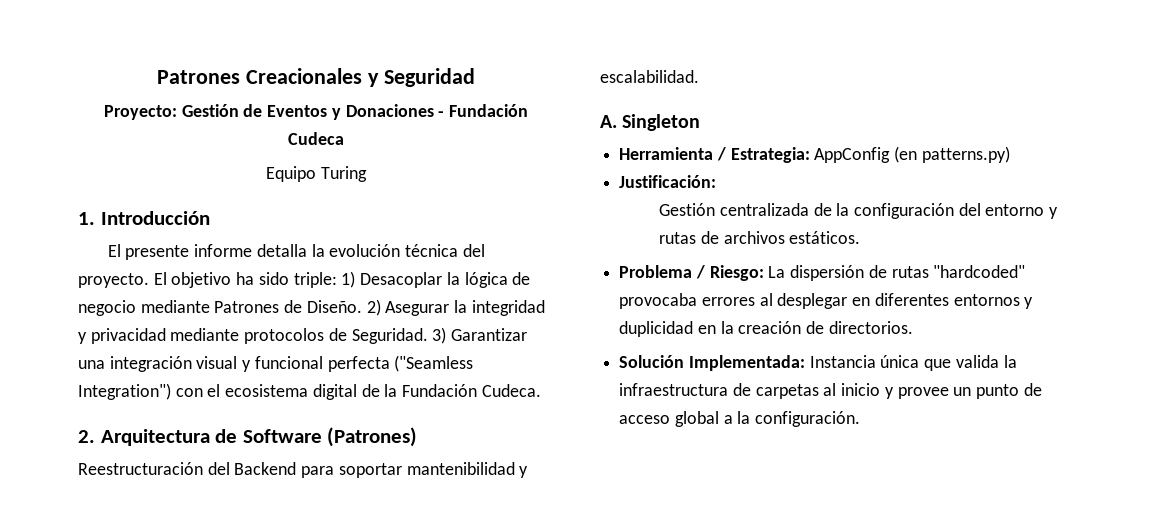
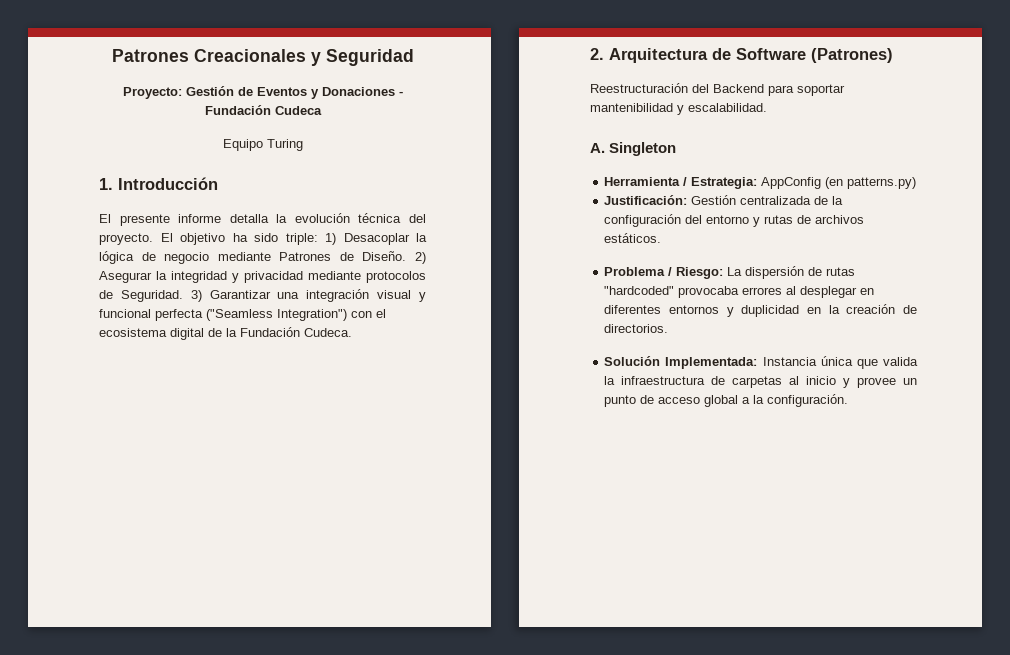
(717, 181) // -> (688, 200) none

